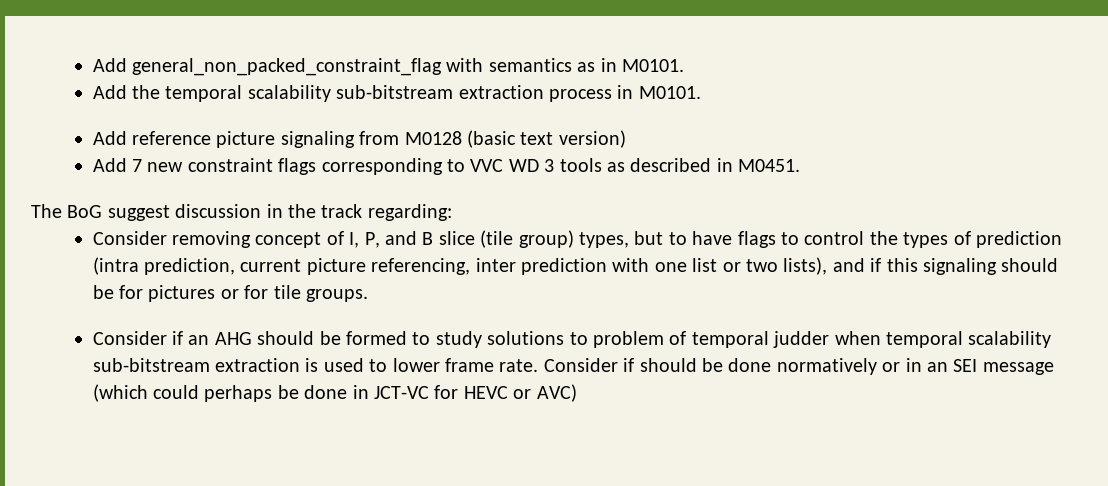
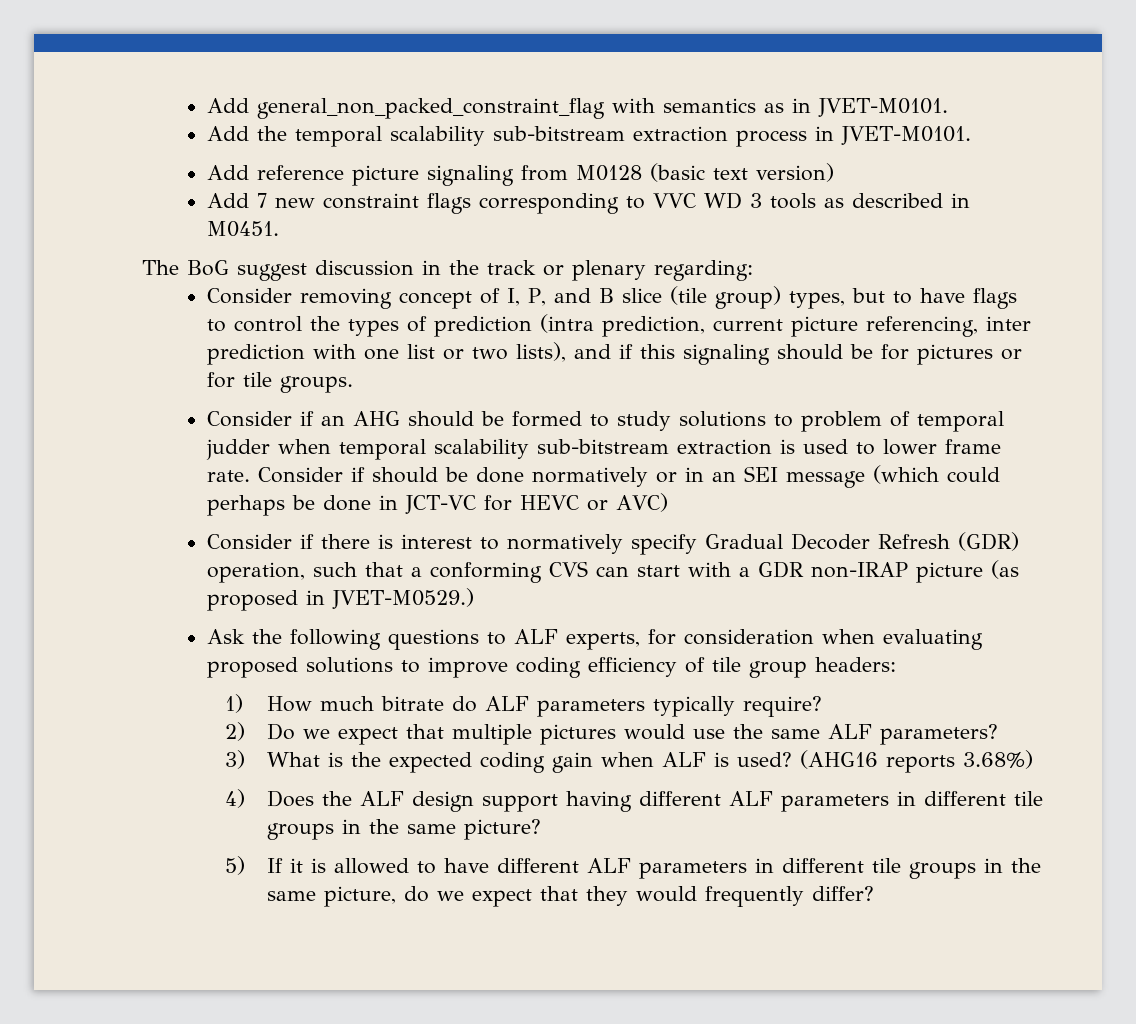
[622,59,685,72] M0101. -> [818,98,949,117] JVET-M0101.
[638,86,701,99] M0101. -> [841,126,972,145] JVET-M0101.
(363, 211) none -> [543,260,646,281] or plenary
(577, 393) none -> [207,532,1020,555] [207,560,1020,583] [207,588,475,611] [207,629,984,650] [207,657,897,678] [225,694,822,717] [225,722,998,745] [225,750,1033,773] [225,789,1043,812] [266,819,541,840] [225,856,1041,879] [266,886,874,907] // Consider if there is interest to normatively specify Gradual Decoder Refresh (GDR) operation, such that a conforming CVS can start with a GDR non-IRAP picture (as proposed in JVET-M0529.) // Ask the following questions to ALF experts, for consideration when evaluating proposed solutions to improve coding efficiency of tile group headers: // 1) How much bitrate do ALF parameters typically require? // 2) Do we expect that multiple pictures would use the same ALF parameters? // 3) What is the expected coding gain when ALF is used? (AHG16 reports 3.68%) // 4) Does the ALF design support having different ALF parameters in different tile groups in the same picture? // 5) If it is allowed to have different ALF parameters in different tile groups in the same picture, do we expect that they would frequently differ?

